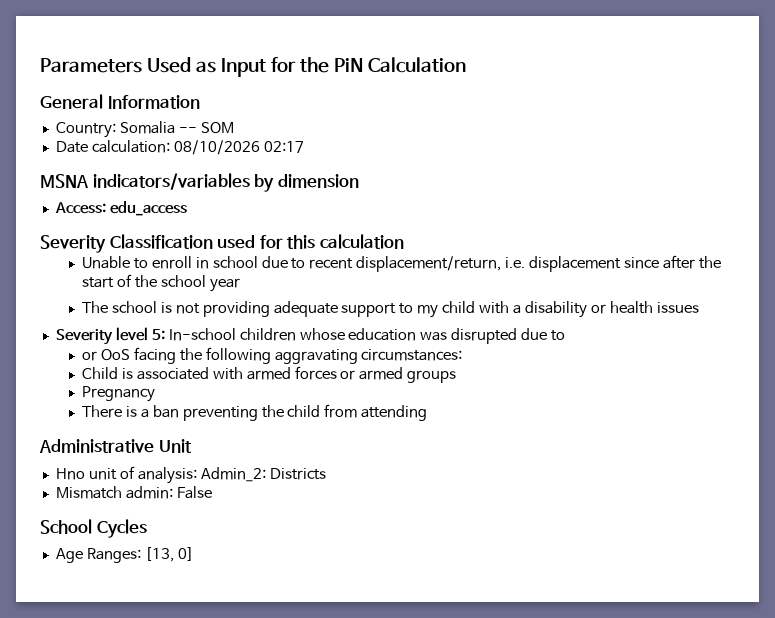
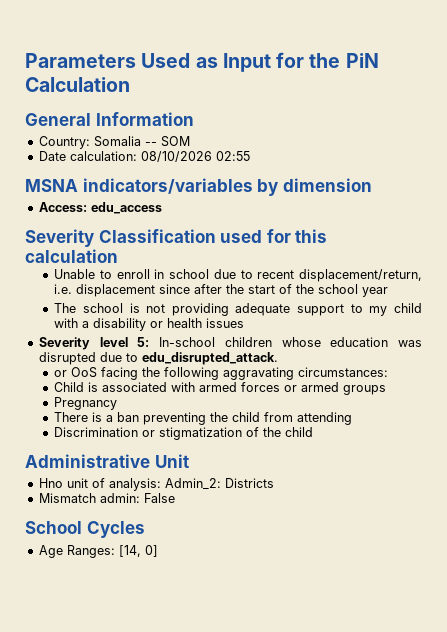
[263,141,304,153] 02:17 -> [215,151,250,161] 02:55
(566, 335) none -> [141,352,278,365] edu_disrupted_attack.
(428, 413) none -> [54,427,314,440] // Discrimination or stigmatization of the child
[144,547,174,562] [13, -> [118,545,141,557] [14,

